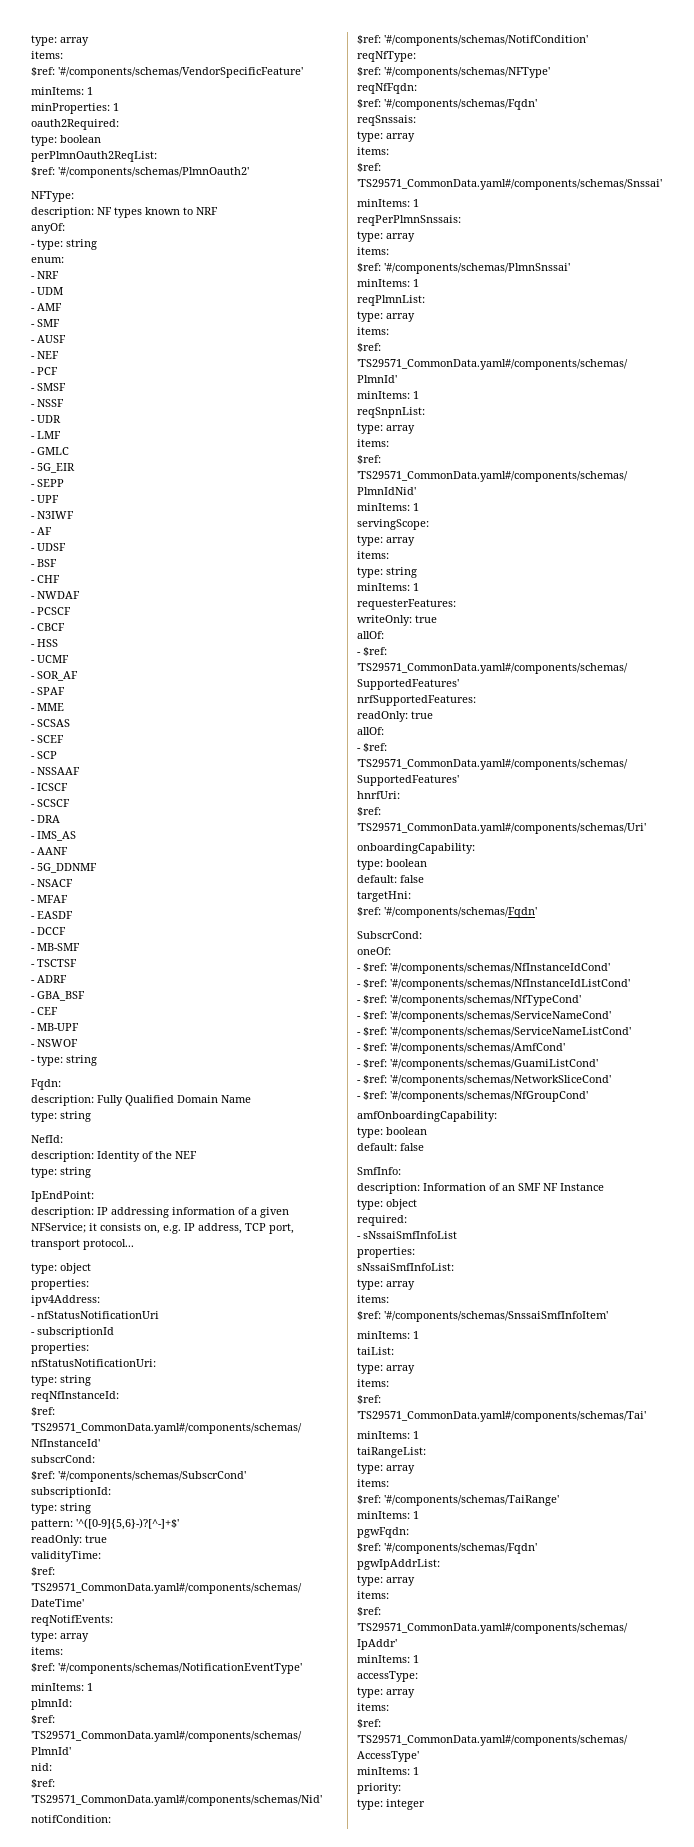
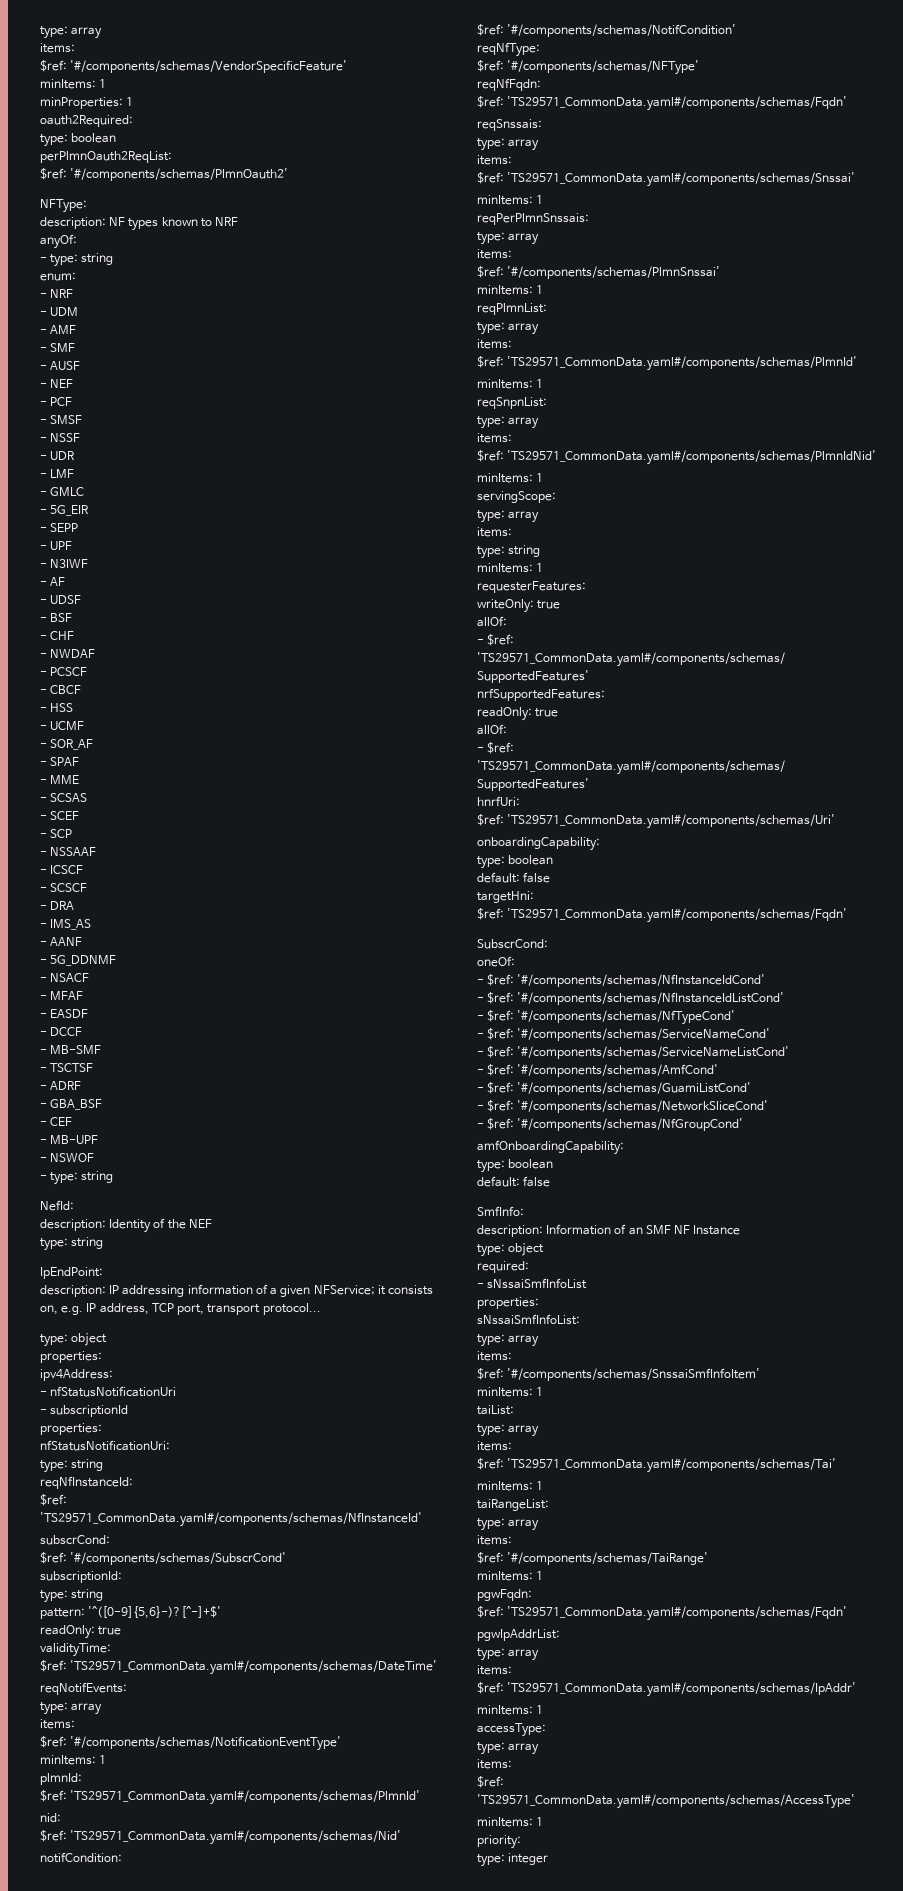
[31,1079,61,1090] [31,1095,251,1106] [31,1111,91,1122] // Fqdn: // description: Fully Qualified Domain Name // type: string -> (114, 1177) none
[384,99,537,110] '#/components/schemas/Fqdn' -> [507,96,848,111] 'TS29571_CommonData.yaml#/components/schemas/Fqdn'
[384,907,537,918] '#/components/schemas/Fqdn' -> [507,908,848,923] 'TS29571_CommonData.yaml#/components/schemas/Fqdn'
[384,1543,537,1554] '#/components/schemas/Fqdn' -> [507,1606,848,1621] 'TS29571_CommonData.yaml#/components/schemas/Fqdn'

